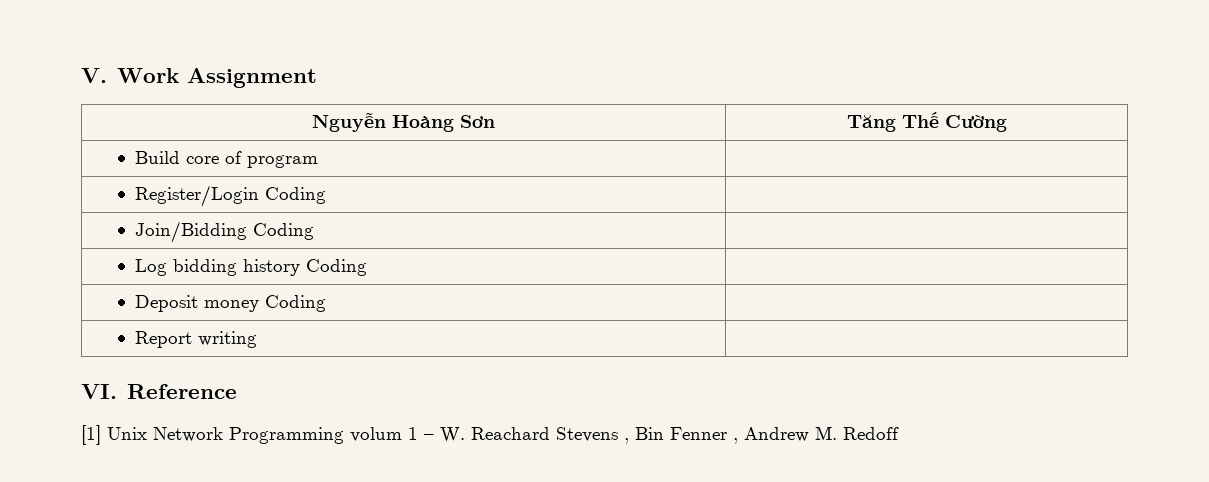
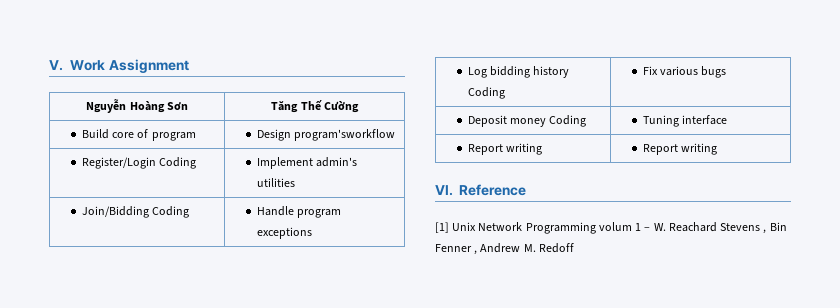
(318, 161) none -> [256,129,396,141] Design program'sworkflow
(326, 195) none -> [256,157,358,169] [256,178,295,187] Implement admin's utilities
(314, 231) none -> [256,206,342,218] [256,227,312,239] Handle program exceptions
(367, 267) none -> [642,66,727,78] Fix various bugs
(326, 303) none -> [642,115,728,127] Tuning interface
(257, 339) none -> [642,143,718,155] Report writing

